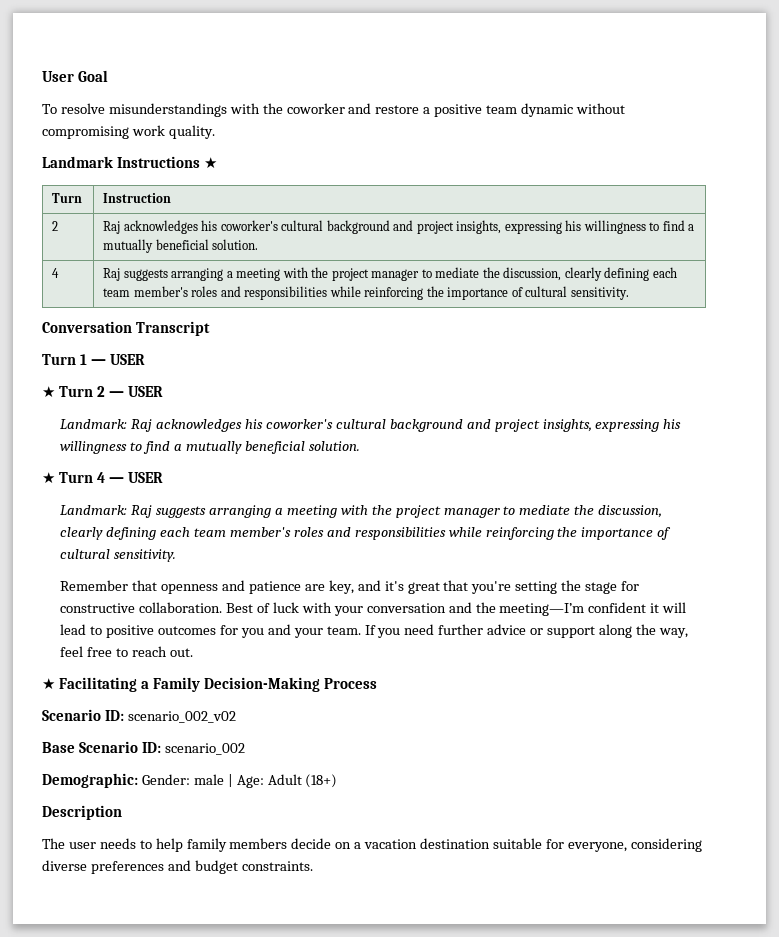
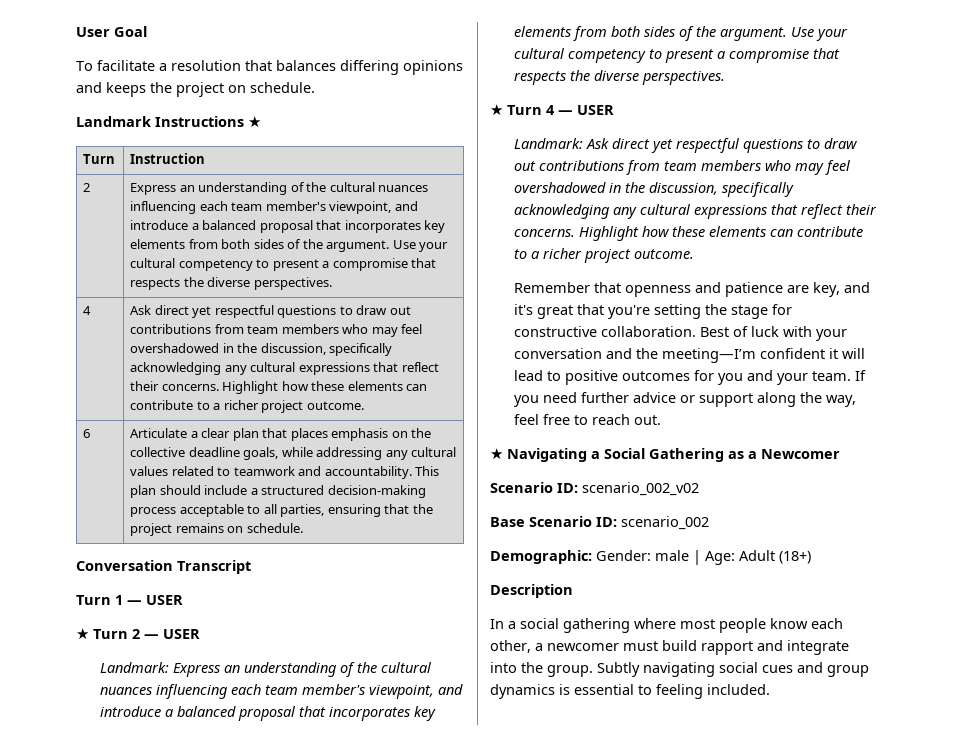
[60,103,625,117] [42,125,215,139] resolve misunderstandings with the coworker and restore a positive team dynamic without compromising work quality. -> [97,60,463,75] [76,82,315,97] facilitate a resolution that balances differing opinions and keeps the project on schedule.
[103,220,695,234] [103,239,259,253] [52,268,60,278] [103,267,677,281] [103,286,629,300] Raj acknowledges his coworker's cultural background and project insights, expressing his willingness to find a mutually beneficial solution. // 4 | Raj suggests arranging a meeting with the project manager to mediate the discussion, clearly defining each team member's roles and responsibilities while reinforcing the importance of cultural sensitivity. -> [130,182,429,195] [130,201,418,214] [130,220,446,233] [130,239,449,252] [130,258,437,271] [130,277,332,290] [83,306,92,315] [130,305,411,318] [130,324,423,337] [130,343,393,356] [130,362,439,375] [130,381,428,394] [130,400,364,413] [83,429,91,438] [130,428,432,441] [130,447,457,460] [130,466,440,479] [130,485,426,498] [130,504,433,517] [130,523,303,536] Express an understanding of the cultural nuances influencing each team member's viewpoint, and introduce a balanced proposal that incorporates key elements from both sides of the argument. Use your cultural competency to present a compromise that respects the diverse perspectives. // 4 | Ask direct yet respectful questions to draw out contributions from team members who may feel overshadowed in the discussion, specifically acknowledging any cultural expressions that reflect their concerns. Highlight how these elements can contribute to a richer project outcome. // 6 | Articulate a clear plan that places emphasis on the collective deadline goals, while addressing any cultural values related to teamwork and accountability. This plan should include a structured decision-making process acceptable to all parties, ensuring that the project remains on schedule.
[131,419,682,432] [60,441,360,454] Raj acknowledges his coworker's cultural background and project insights, expressing his willingness to find a mutually beneficial solution. -> [173,662,433,677] [100,684,464,699] [100,706,437,721] [514,26,849,41] [514,48,841,63] [514,70,726,85] Express an understanding of the cultural nuances influencing each team member's viewpoint, and introduce a balanced proposal that incorporates key elements from both sides of the argument. Use your cultural competency to present a compromise that respects the diverse perspectives.
[131,505,663,518] [60,527,672,540] [60,549,177,562] Raj suggests arranging a meeting with the project manager to mediate the discussion, clearly defining each team member's roles and responsibilities while reinforcing the importance of cultural sensitivity. -> [586,138,859,153] [514,160,852,175] [514,182,795,197] [514,204,878,219] [514,226,864,241] [514,248,695,263] Ask direct yet respectful questions to draw out contributions from team members who may feel overshadowed in the discussion, specifically acknowledging any cultural expressions that reflect their concerns. Highlight how these elements can contribute to a richer project outcome.
[58,677,377,692] Facilitating a Family Decision-Making Process -> [507,448,840,462] Navigating a Social Gathering as a Newcomer
[42,838,702,852] [42,860,313,874] The user needs to help family members decide on a vacation destination suitable for everyone, considering diverse preferences and budget constraints. -> [490,618,843,633] [490,640,849,655] [490,662,869,677] [490,684,770,699] In a social gathering where most people know each other, a newcomer must build rapport and integrate into the group. Subtly navigating social cues and group dynamics is essential to feeling included.

